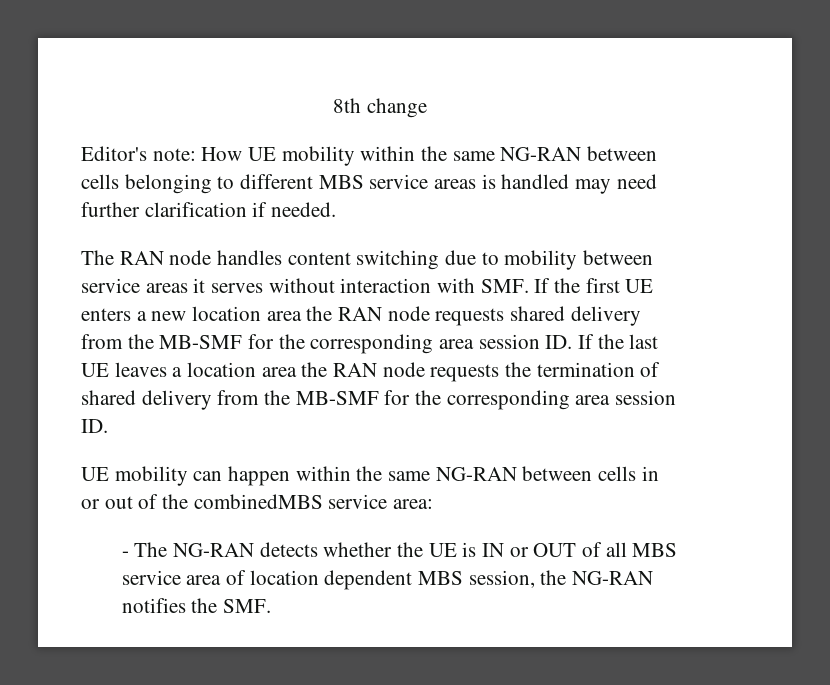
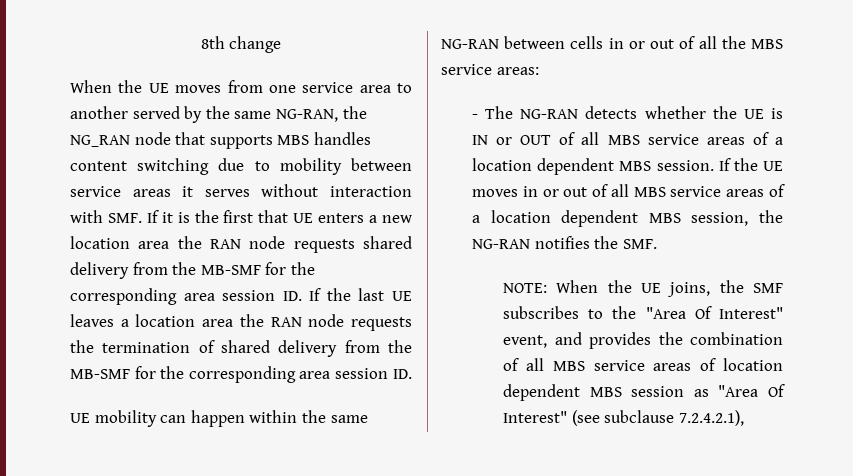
[81,146,658,166] [81,174,657,194] [81,202,337,217] [81,250,212,265] Editor's note: How UE mobility within the same NG-RAN between cells belonging to different MBS service areas is handled may need further clarification if needed. // The RAN node -> [70,80,412,93] [70,106,367,123] [70,132,310,149] When the UE moves from one service area to another served by the same NG-RAN, the NG_RAN node that supports MBS
(551, 285) none -> [161,212,190,223] it is
(620, 285) none -> [258,210,289,223] that
[162,494,434,509] the combinedMBS service area: -> [698,36,783,49] [441,64,539,75] all the MBS service areas:
[186,570,246,585] area of -> [706,132,783,145] [472,158,783,175] [472,184,785,197] [472,215,481,223] areas of a location dependent MBS session. If the UE moves in or out of all MBS service areas of a
(271, 606) none -> [503,280,783,297] [503,306,783,319] [503,332,783,349] [503,358,783,371] [503,384,785,401] [503,410,744,426] // NOTE: When the UE joins, the SMF subscribes to the "Area Of Interest" event, and provides the combination of all MBS service areas of location dependent MBS session as "Area Of Interest" (see subclause 7.2.4.2.1),

